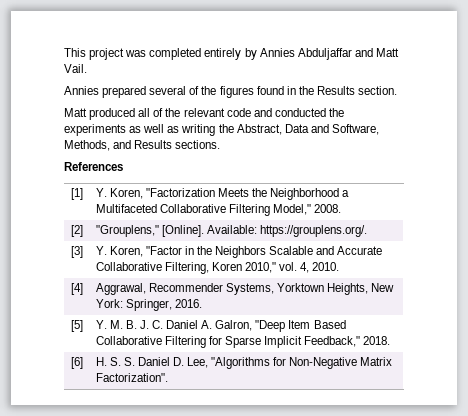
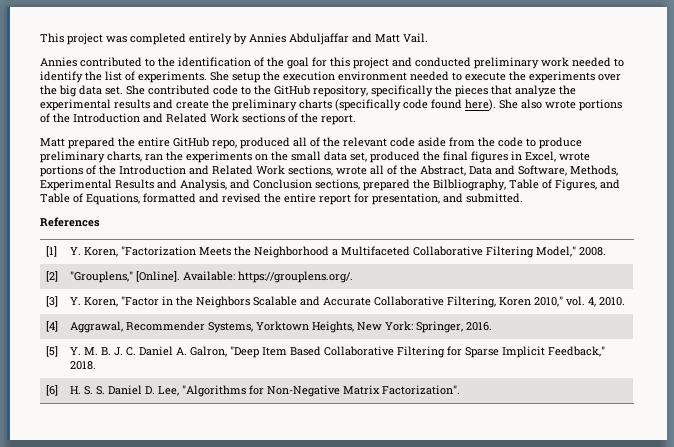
[102,86,398,98] [64,108,87,117] prepared several of the figures found in the Results section. // Matt -> [80,57,624,69] [40,71,621,83] [40,85,576,97] [40,99,622,111] [40,113,356,125] [40,137,237,149] contributed to the identification of the goal for this project and conducted preliminary work needed to identify the list of experiments. She setup the execution environment needed to execute the experiments over the big data set. She contributed code to the GitHub repository, specifically the pieces that analyze the experimental results and create the preliminary charts (specifically code found here). She also wrote portions of the Introduction and Related Work sections of the report. // Matt prepared the entire GitHub repo,
[253,108,344,117] [64,124,216,136] and conducted the experiments as well as writing -> [418,137,582,149] [40,151,590,163] [40,165,397,177] aside from the code to produce preliminary charts, ran the experiments on the small data set, produced the final figures in Excel, wrote portions of the Introduction and Related Work sections, wrote all of
[113,140,221,149] and Results sections. -> [40,179,620,191] [40,193,523,205] Experimental Results and Analysis, and Conclusion sections, prepared the Bilbliography, Table of Figures, and Table of Equations, formatted and revised the entire report for presentation, and submitted.

